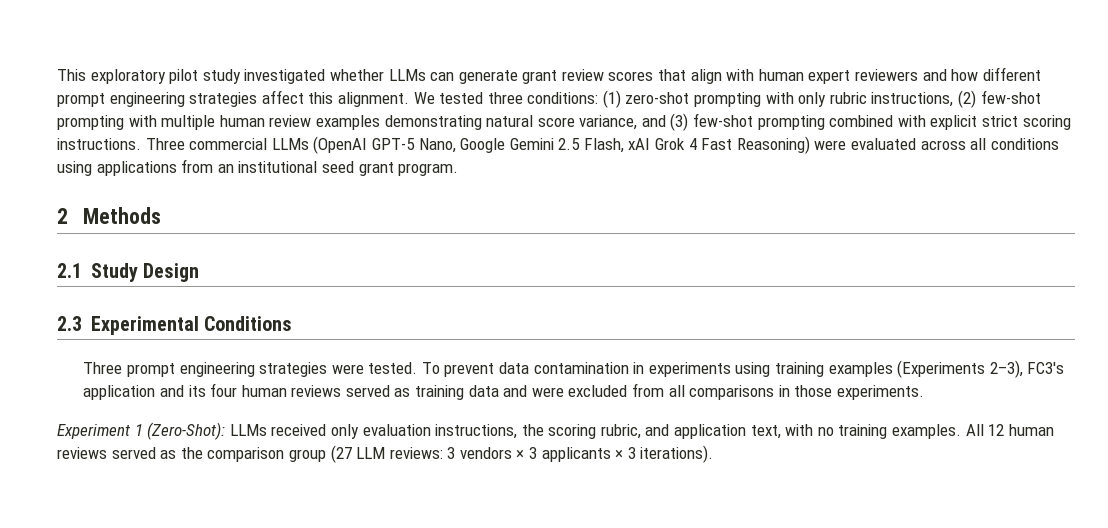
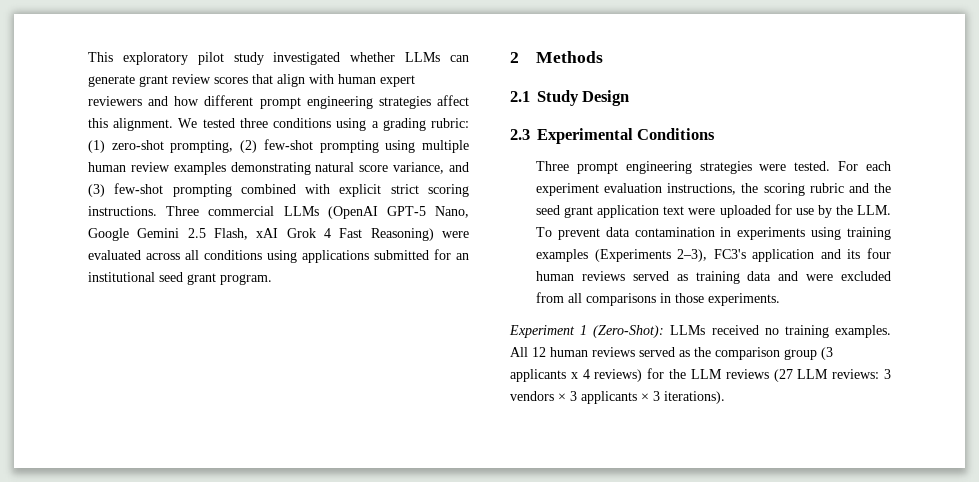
[527,90,954,108] conditions: (1) zero-shot prompting with only rubric instructions, -> [273,118,470,131] [88,140,234,153] conditions using a grading rubric: (1) zero-shot prompting,
[128,115,157,127] with -> [385,140,416,153] using
[181,159,214,173] from -> [374,249,451,260] submitted for
(418, 368) none -> [838,161,891,171] [536,183,891,196] [536,204,891,218] For each experiment evaluation instructions, the scoring rubric and the seed grant application text were uploaded for use by the LLM.
[330,424,814,439] only evaluation instructions, the scoring rubric, and application text, with -> (759, 330) none
(326, 455) none -> [821,347,833,360] [510,368,769,382] (3 applicants x 4 reviews) for the LLM reviews

